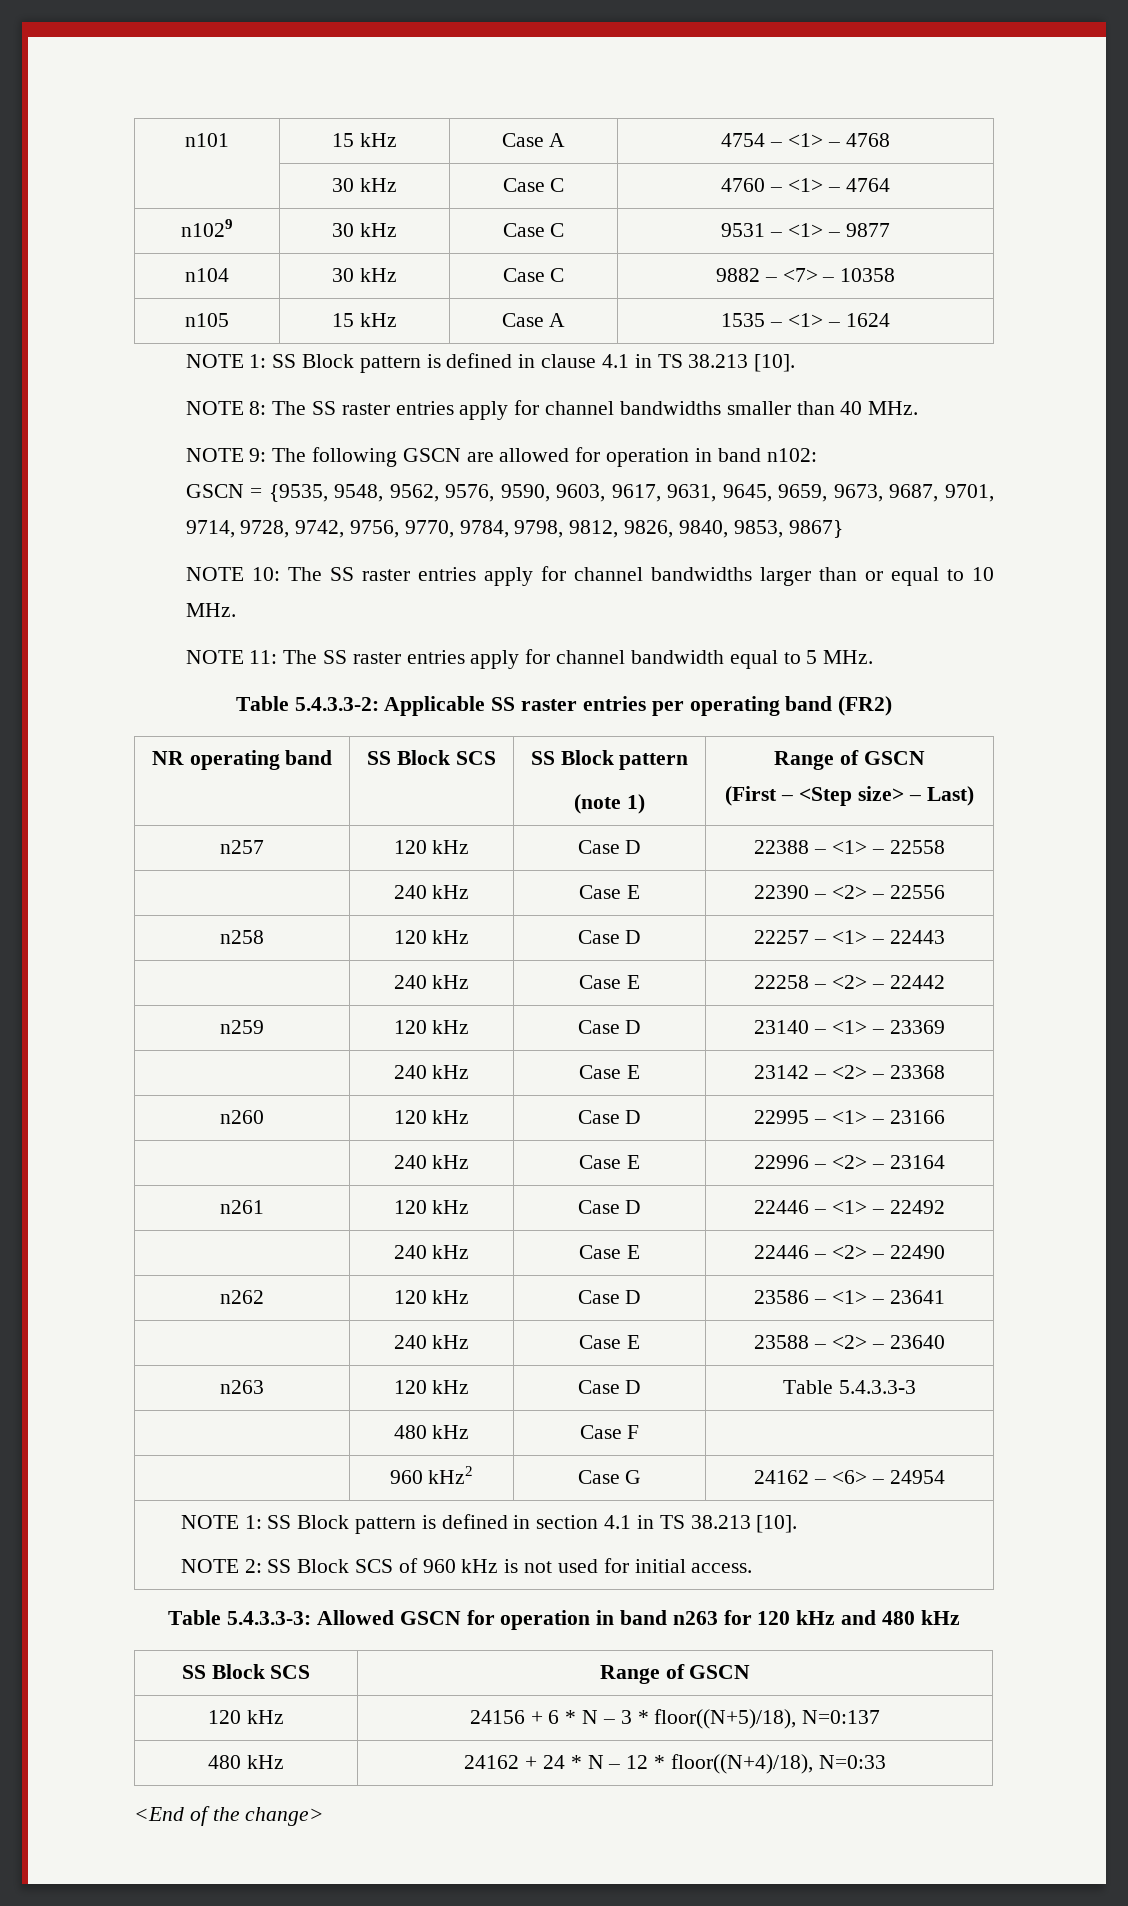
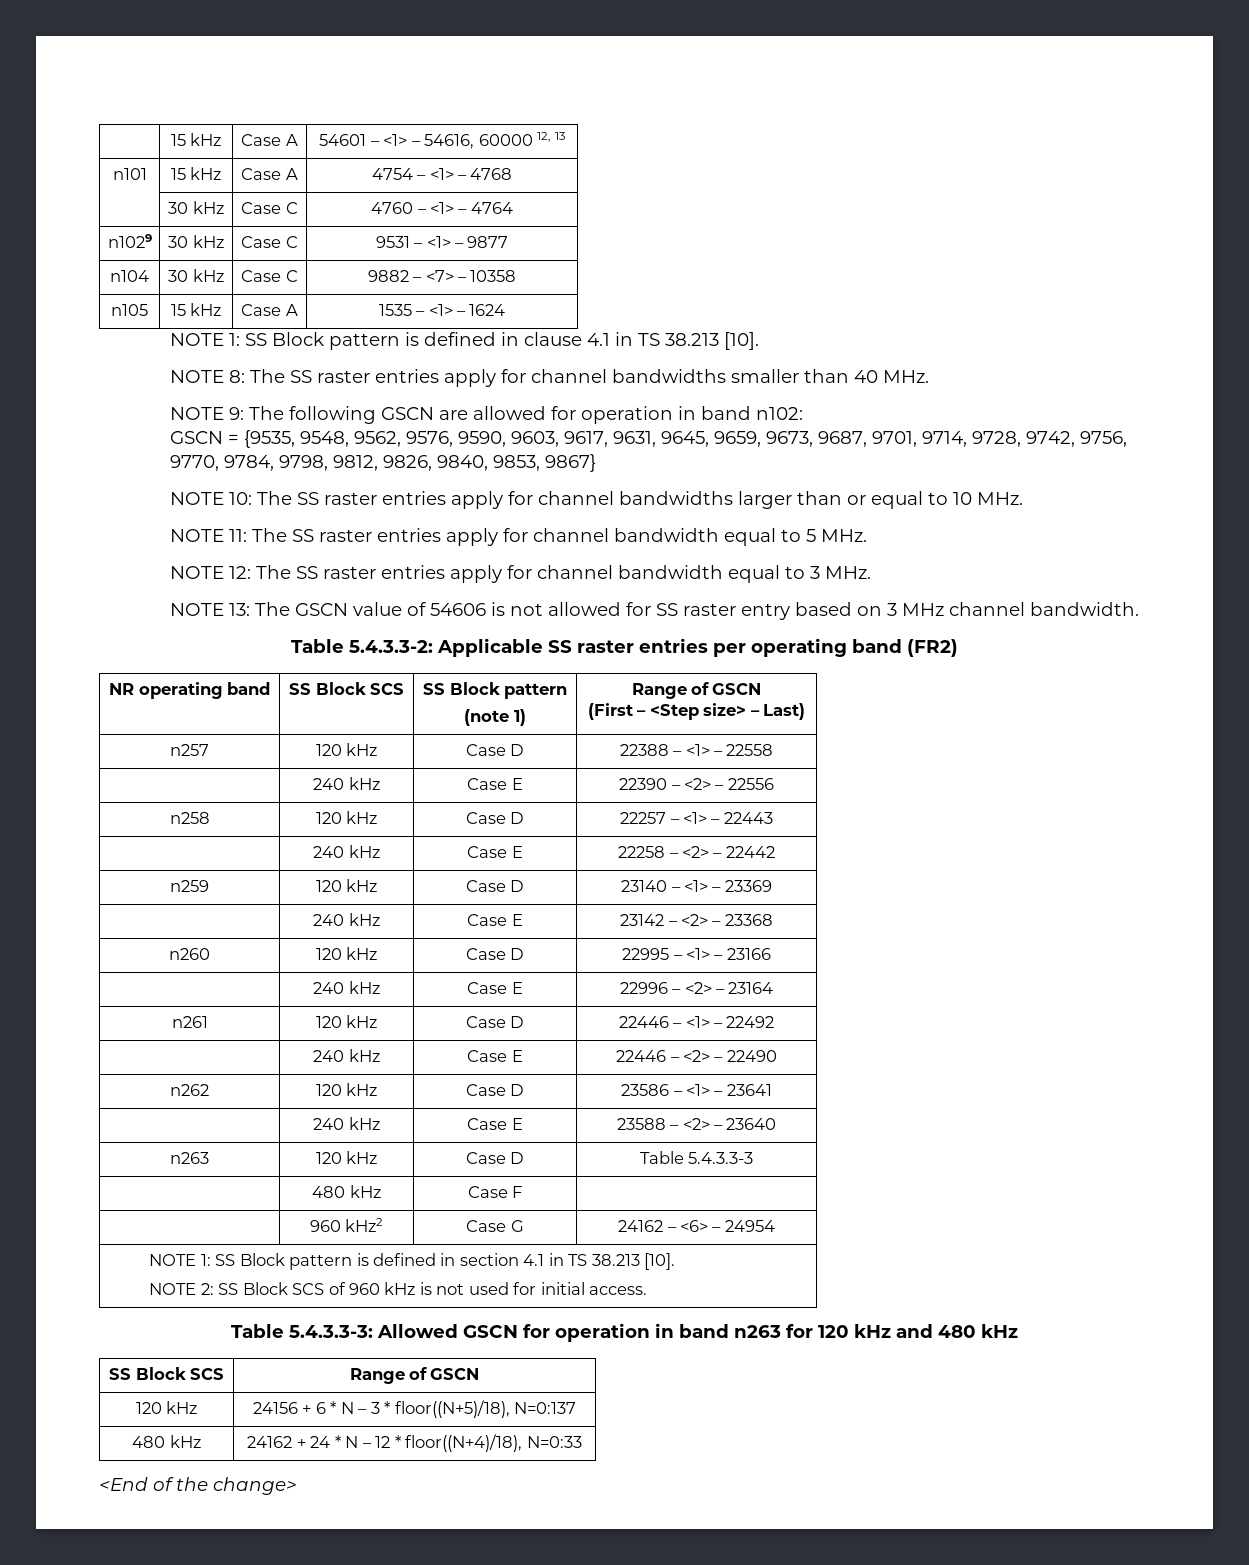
(185, 140) none -> [170,133,222,146] [241,134,298,146] [319,132,565,149] | 15 kHz | Case A | 54601 – <1> – 54616, 60000 12, 13 //
(874, 657) none -> [169,565,871,583] [169,602,1139,620] // NOTE 12: The SS raster entries apply for channel bandwidth equal to 3 MHz. // NOTE 13: The GSCN value of 54606 is not allowed for SS raster entry based on 3 MHz channel bandwidth.

